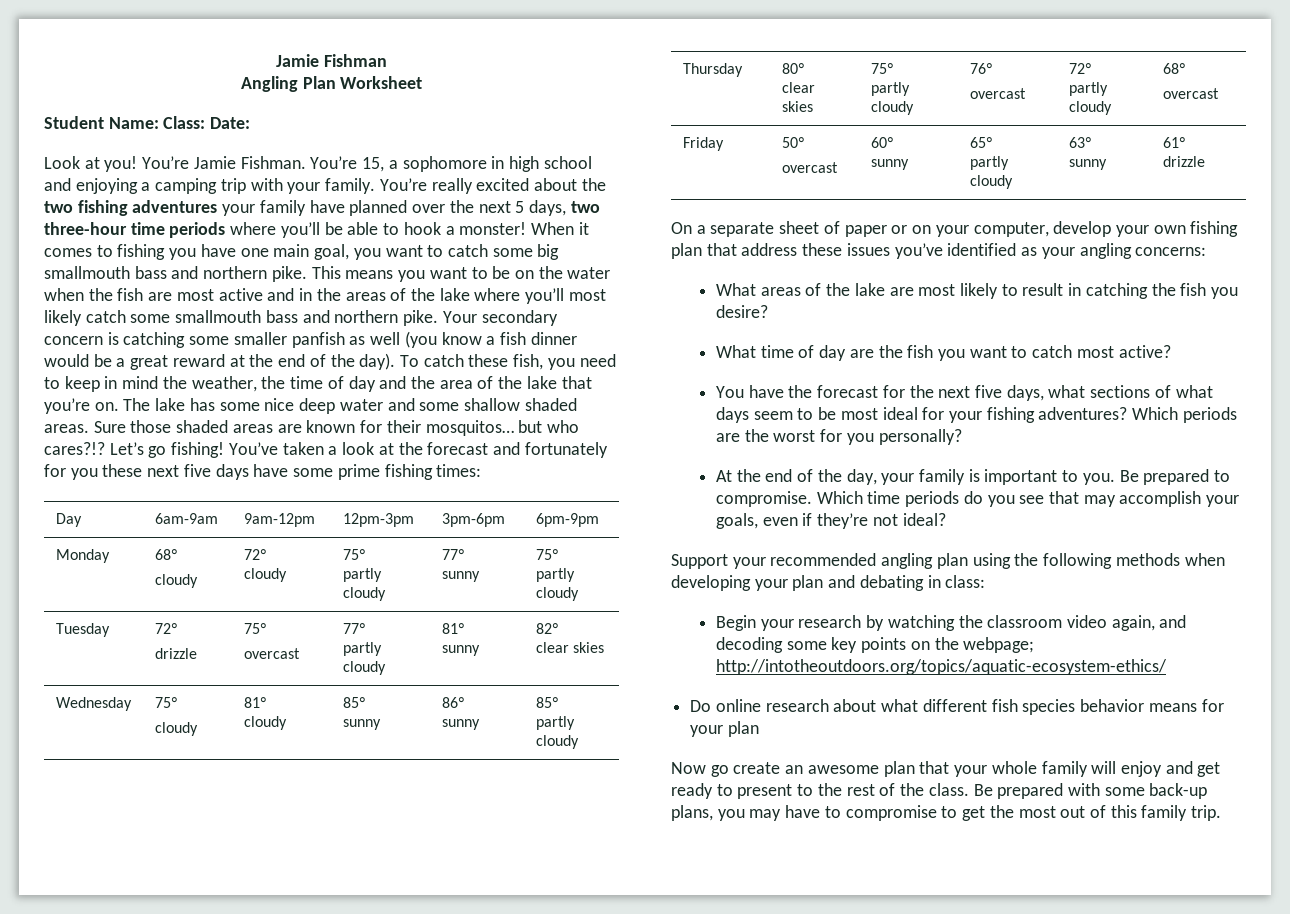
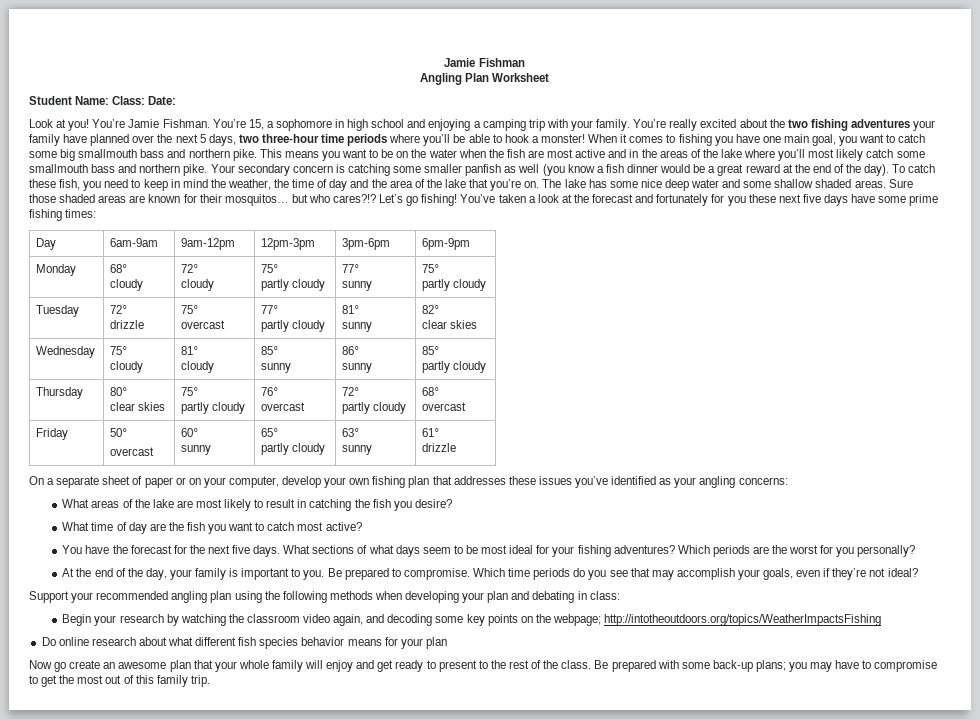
[741,243,798,256] address -> [453,476,506,485] addresses
[1006,385,1086,401] days, what -> [253,545,311,557] days. What
[715,659,1167,675] http://intotheoutdoors.org/topics/aquatic-ecosystem-ethics/ -> [604,614,882,626] http://intotheoutdoors.org/topics/WeatherImpactsFishing
[671,805,713,821] plans, -> [755,660,786,672] plans;

